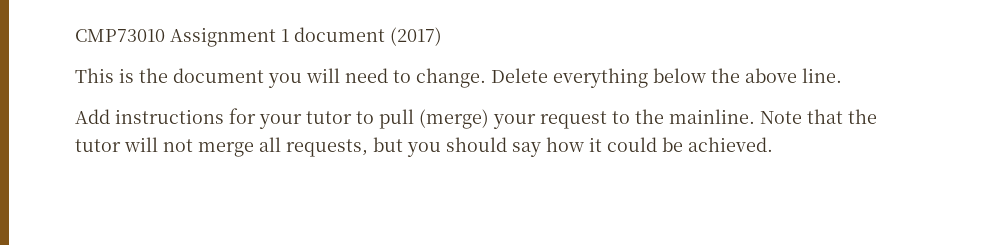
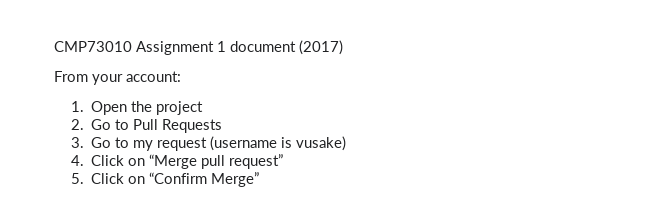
[75,68,842,88] [75,108,877,129] [75,137,773,157] This is the document you will need to change. Delete everything below the above line. // Add instructions for your tutor to pull (merge) your request to the mainline. Note that the tutor will not merge all requests, but you should say how it could be achieved. -> [54,71,181,85] [70,101,204,115] [70,119,223,133] [70,136,347,151] [70,154,284,169] [70,172,260,187] From your account: // 1. Open the project // 2. Go to Pull Requests // 3. Go to my request (username is vusake) // 4. Click on “Merge pull request” // 5. Click on “Confirm Merge”

